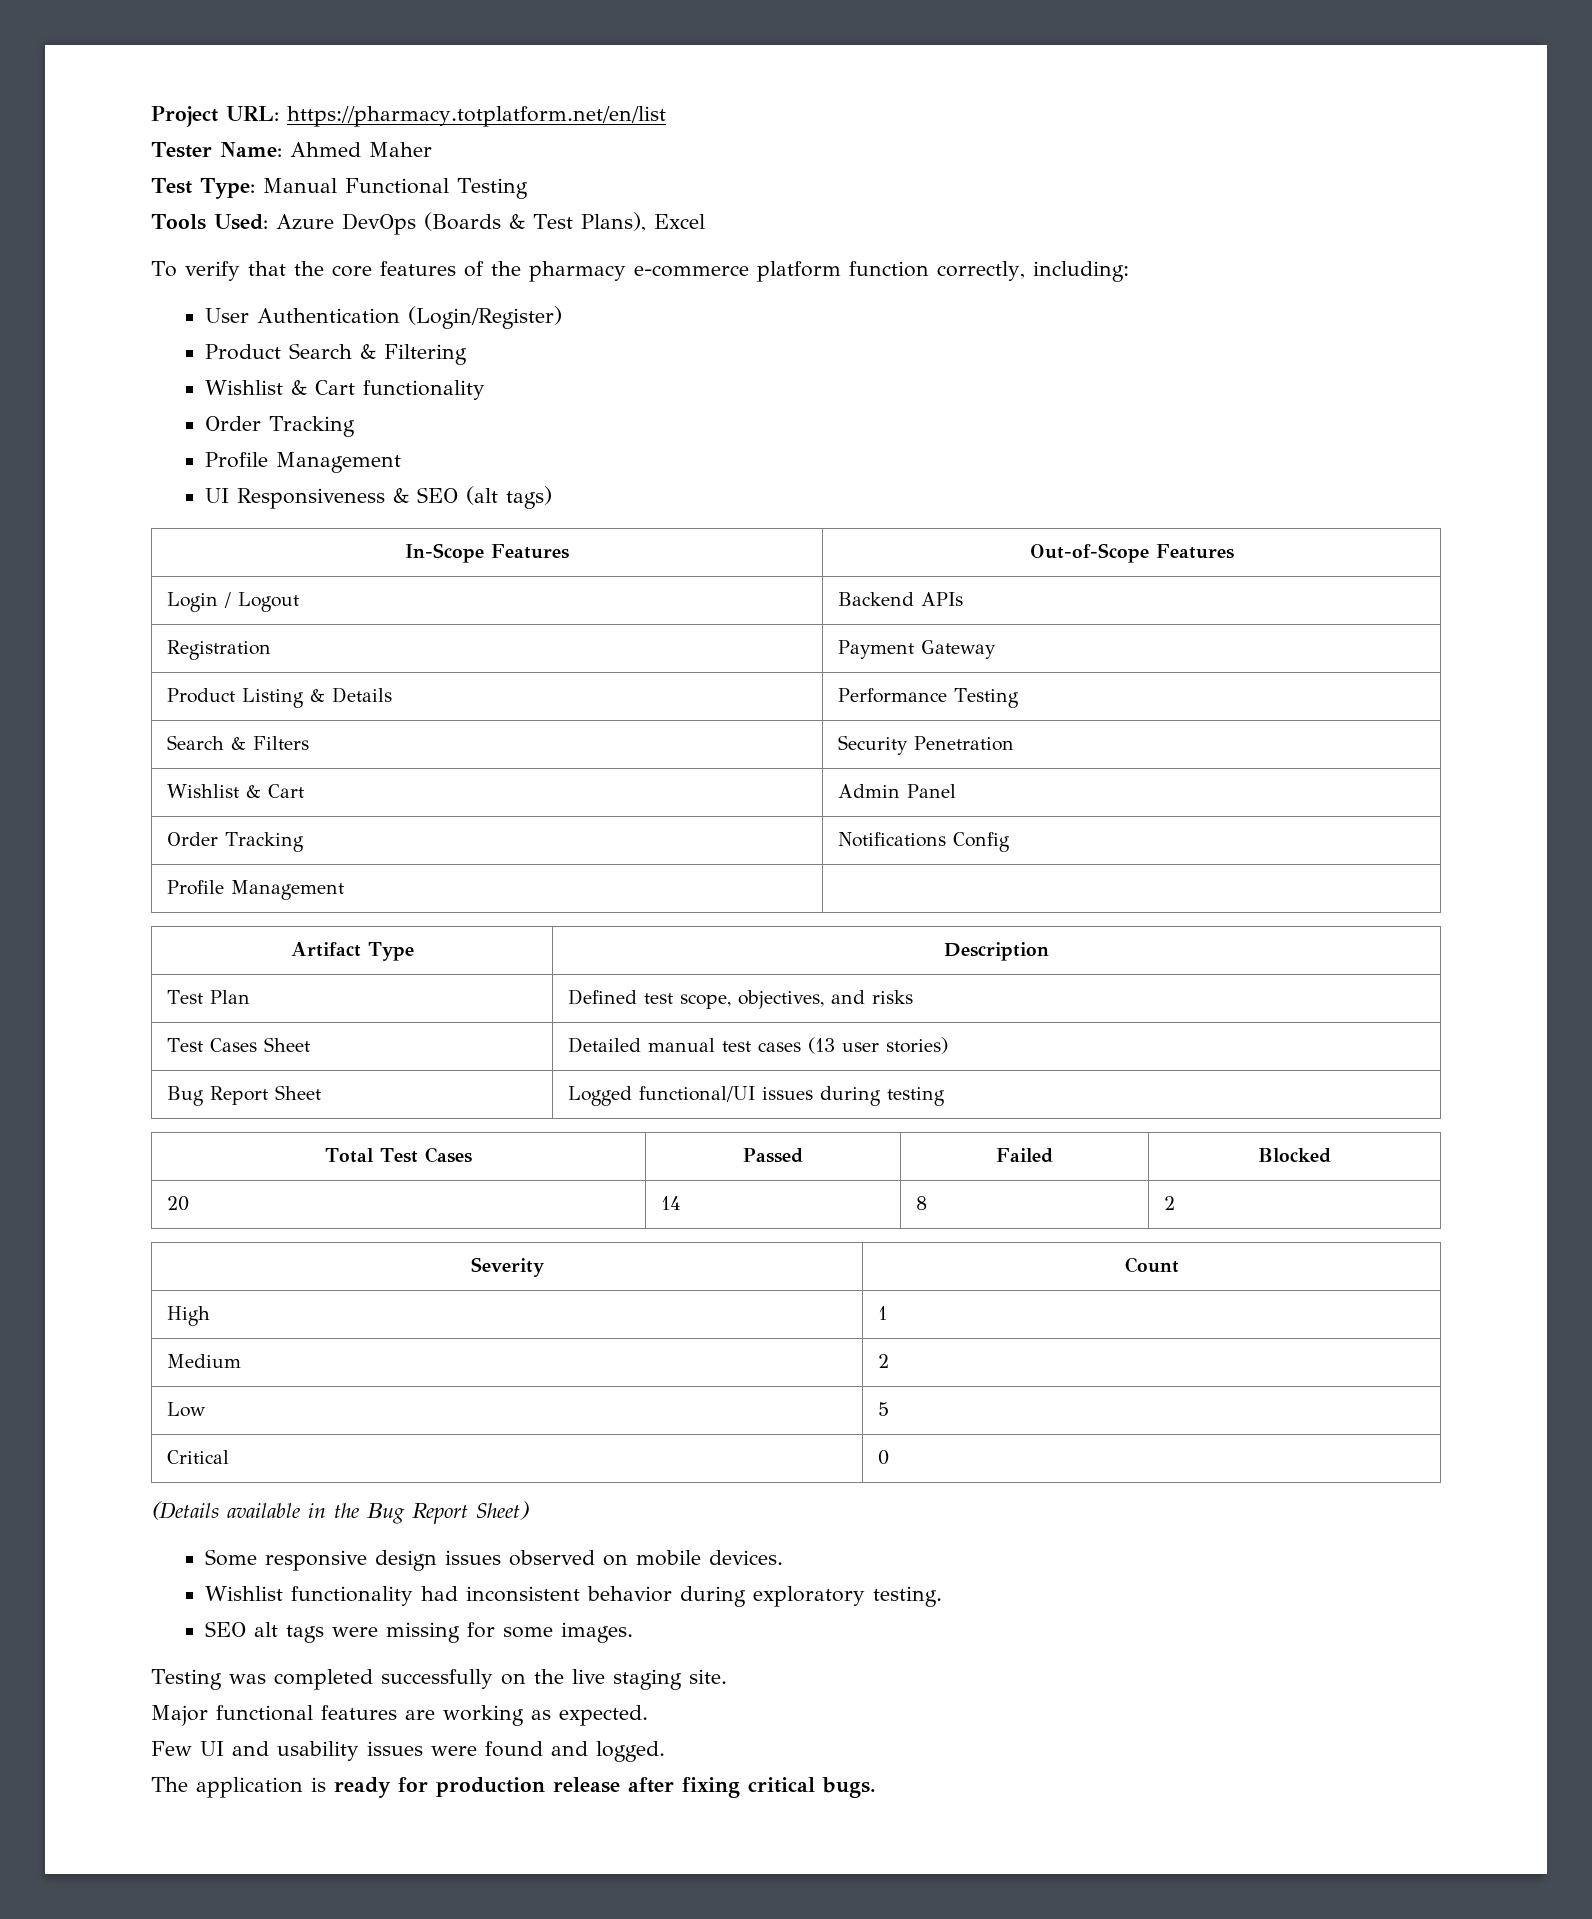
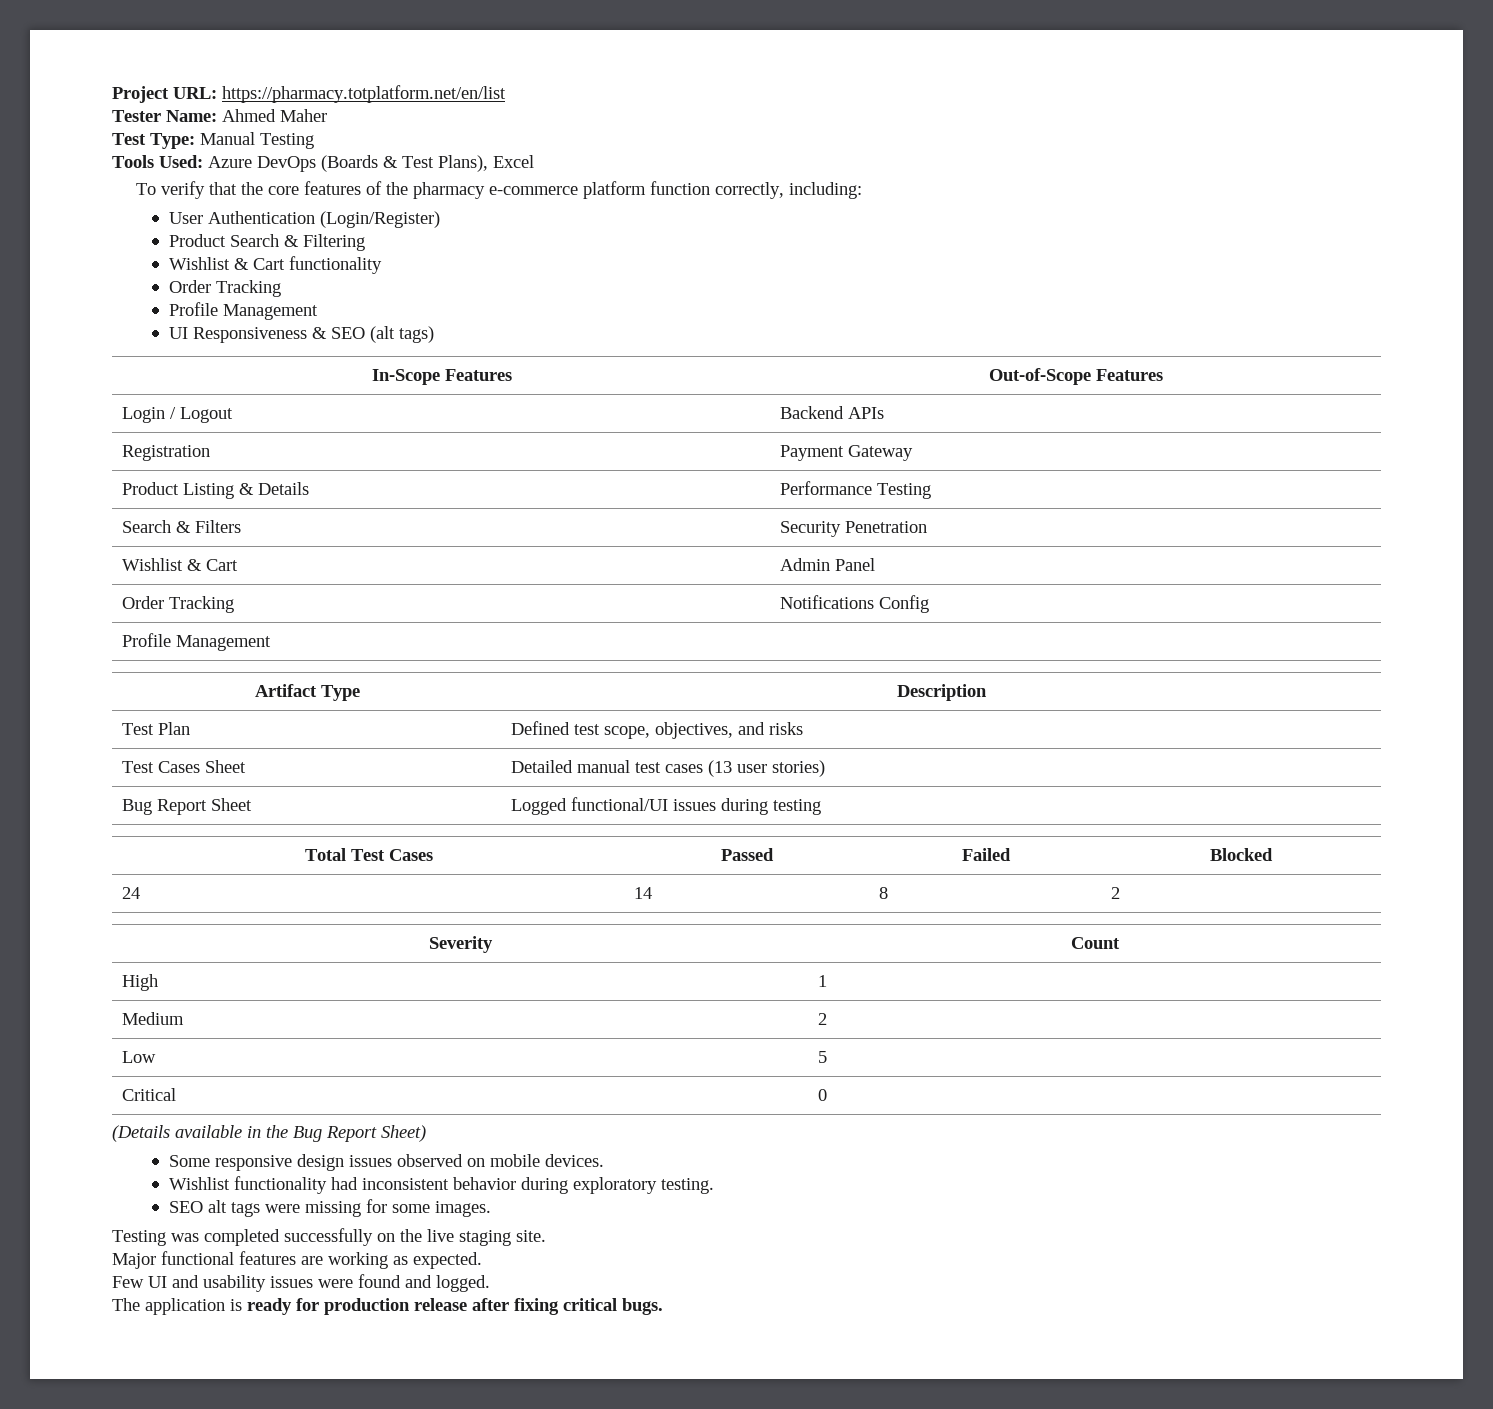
[344,178,449,194] Functional -> (255, 138) none
[166,1196,189,1211] 20 -> [121,887,140,899] 24

